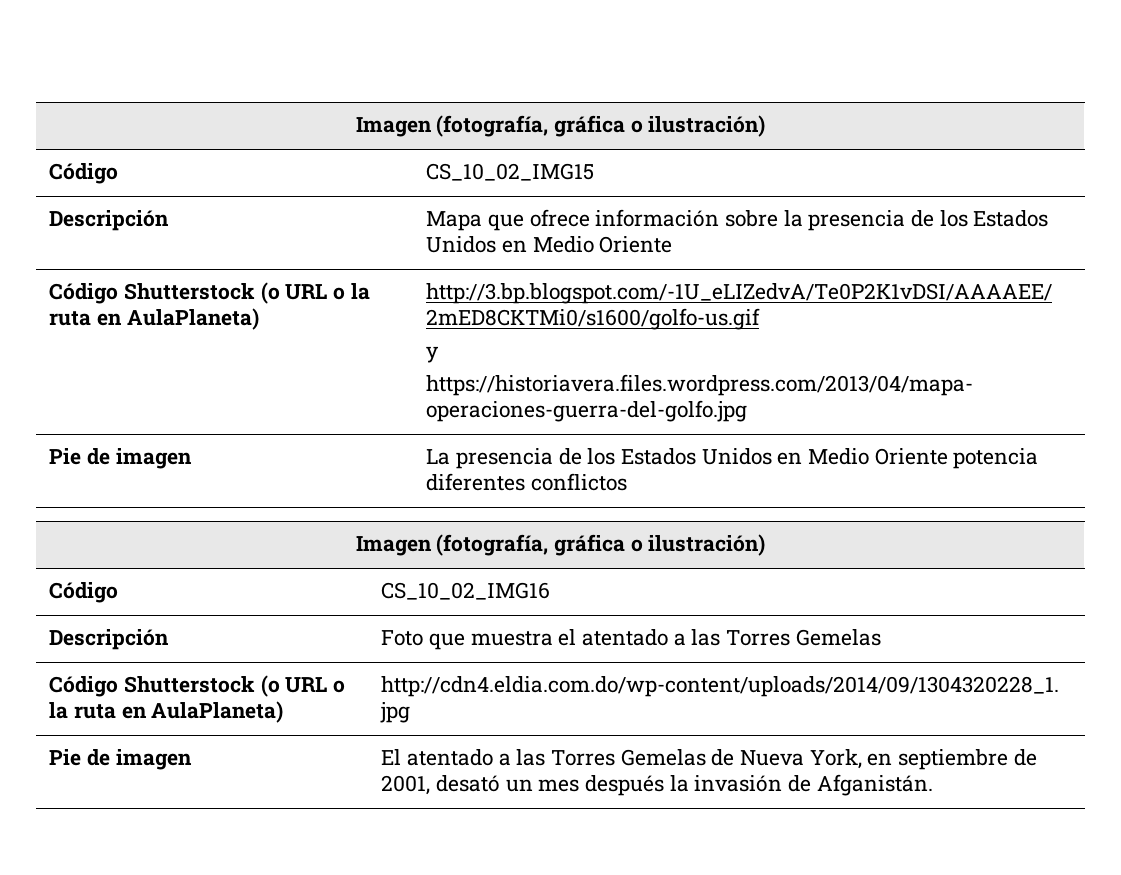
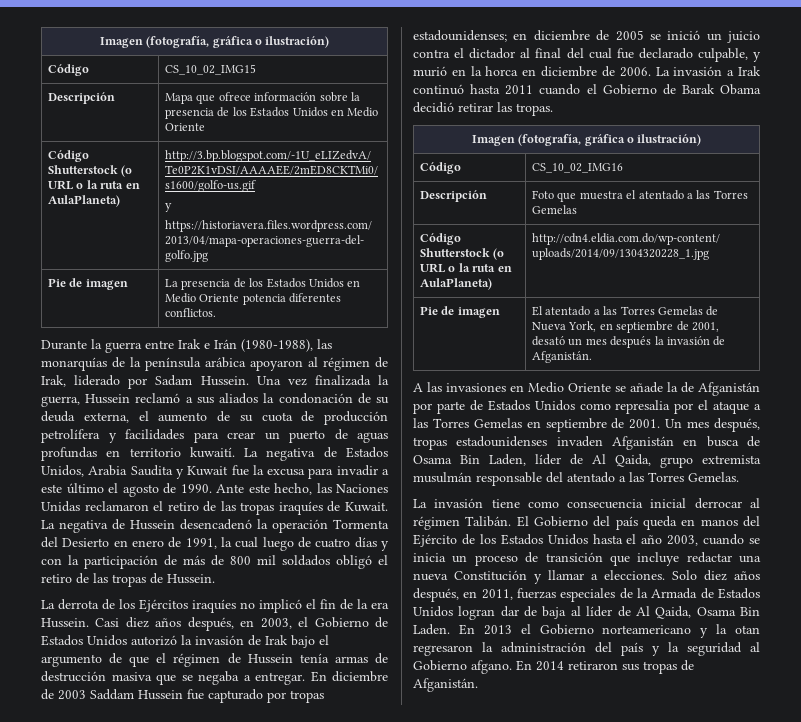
[530,473,627,491] conflictos -> [165,308,217,317] [41,339,332,353] [41,357,388,371] [41,375,389,389] [41,393,390,407] [41,411,388,425] [41,429,388,443] [41,447,388,461] [41,465,390,479] [41,483,388,497] [41,501,388,515] [41,519,389,533] [41,537,389,551] [41,555,388,569] [41,573,215,587] [41,599,389,613] [41,617,389,631] [41,635,329,648] [41,653,388,667] [41,671,388,685] [41,689,324,703] [413,30,760,43] [413,48,761,62] [413,66,761,77] [413,84,761,95] [413,102,553,116] conflictos. // Durante la guerra entre Irak e Irán (1980-1988), las monarquías de la península arábica apoyaron al régimen de Irak, liderado por Sadam Hussein. Una vez finalizada la guerra, Hussein reclamó a sus aliados la condonación de su deuda externa, el aumento de su cuota de producción petrolífera y facilidades para crear un puerto de aguas profundas en territorio kuwaití. La negativa de Estados Unidos, Arabia Saudita y Kuwait fue la excusa para invadir a este último el agosto de 1990. Ante este hecho, las Naciones Unidas reclamaron el retiro de las tropas iraquíes de Kuwait. La negativa de Hussein desencadenó la operación Tormenta del Desierto en enero de 1991, la cual luego de cuatro días y con la participación de más de 800 mil soldados obligó el retiro de las tropas de Hussein. // La derrota de los Ejércitos iraquíes no implicó el fin de la era Hussein. Casi diez años después, en 2003, el Gobierno de Estados Unidos autorizó la invasión de Irak bajo el argumento de que el régimen de Hussein tenía armas de destrucción masiva que se negaba a entregar. En diciembre de 2003 Saddam Hussein fue capturado por tropas estadounidenses; en diciembre de 2005 se inició un juicio contra el dictador al final del cual fue declarado culpable, y murió en la horca en diciembre de 2006. La invasión a Irak continuó hasta 2011 cuando el Gobierno de Barak Obama decidió retirar las tropas.
(933, 785) none -> [413,382,760,396] [413,400,761,414] [413,418,760,432] [413,436,760,450] [413,454,761,468] [413,472,739,486] [413,498,760,509] [413,516,760,530] [413,534,760,547] [413,552,761,566] [413,570,760,584] [413,588,760,602] [413,606,760,620] [413,624,760,638] [413,642,760,656] [413,660,694,674] [413,678,478,692] // A las invasiones en Medio Oriente se añade la de Afganistán por parte de Estados Unidos como represalia por el ataque a las Torres Gemelas en septiembre de 2001. Un mes después, tropas estadounidenses invaden Afganistán en busca de Osama Bin Laden, líder de Al Qaida, grupo extremista musulmán responsable del atentado a las Torres Gemelas. // La invasión tiene como consecuencia inicial derrocar al régimen Talibán. El Gobierno del país queda en manos del Ejército de los Estados Unidos hasta el año 2003, cuando se inicia un proceso de transición que incluye redactar una nueva Constitución y llamar a elecciones. Solo diez años después, en 2011, fuerzas especiales de la Armada de Estados Unidos logran dar de baja al líder de Al Qaida, Osama Bin Laden. En 2013 el Gobierno norteamericano y la otan regresaron la administración del país y la seguridad al Gobierno afgano. En 2014 retiraron sus tropas de Afganistán.

